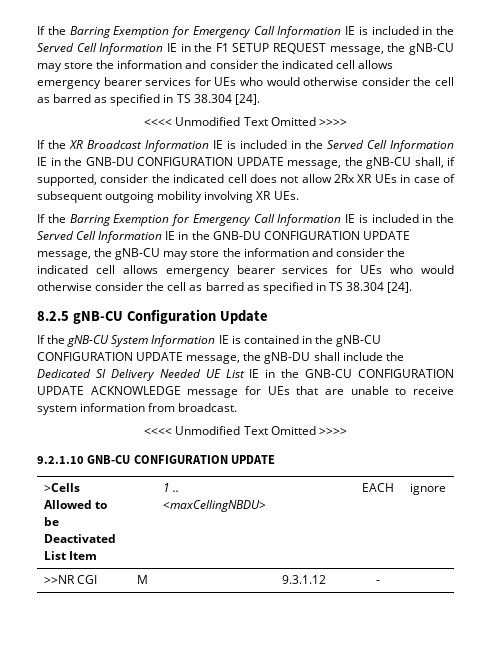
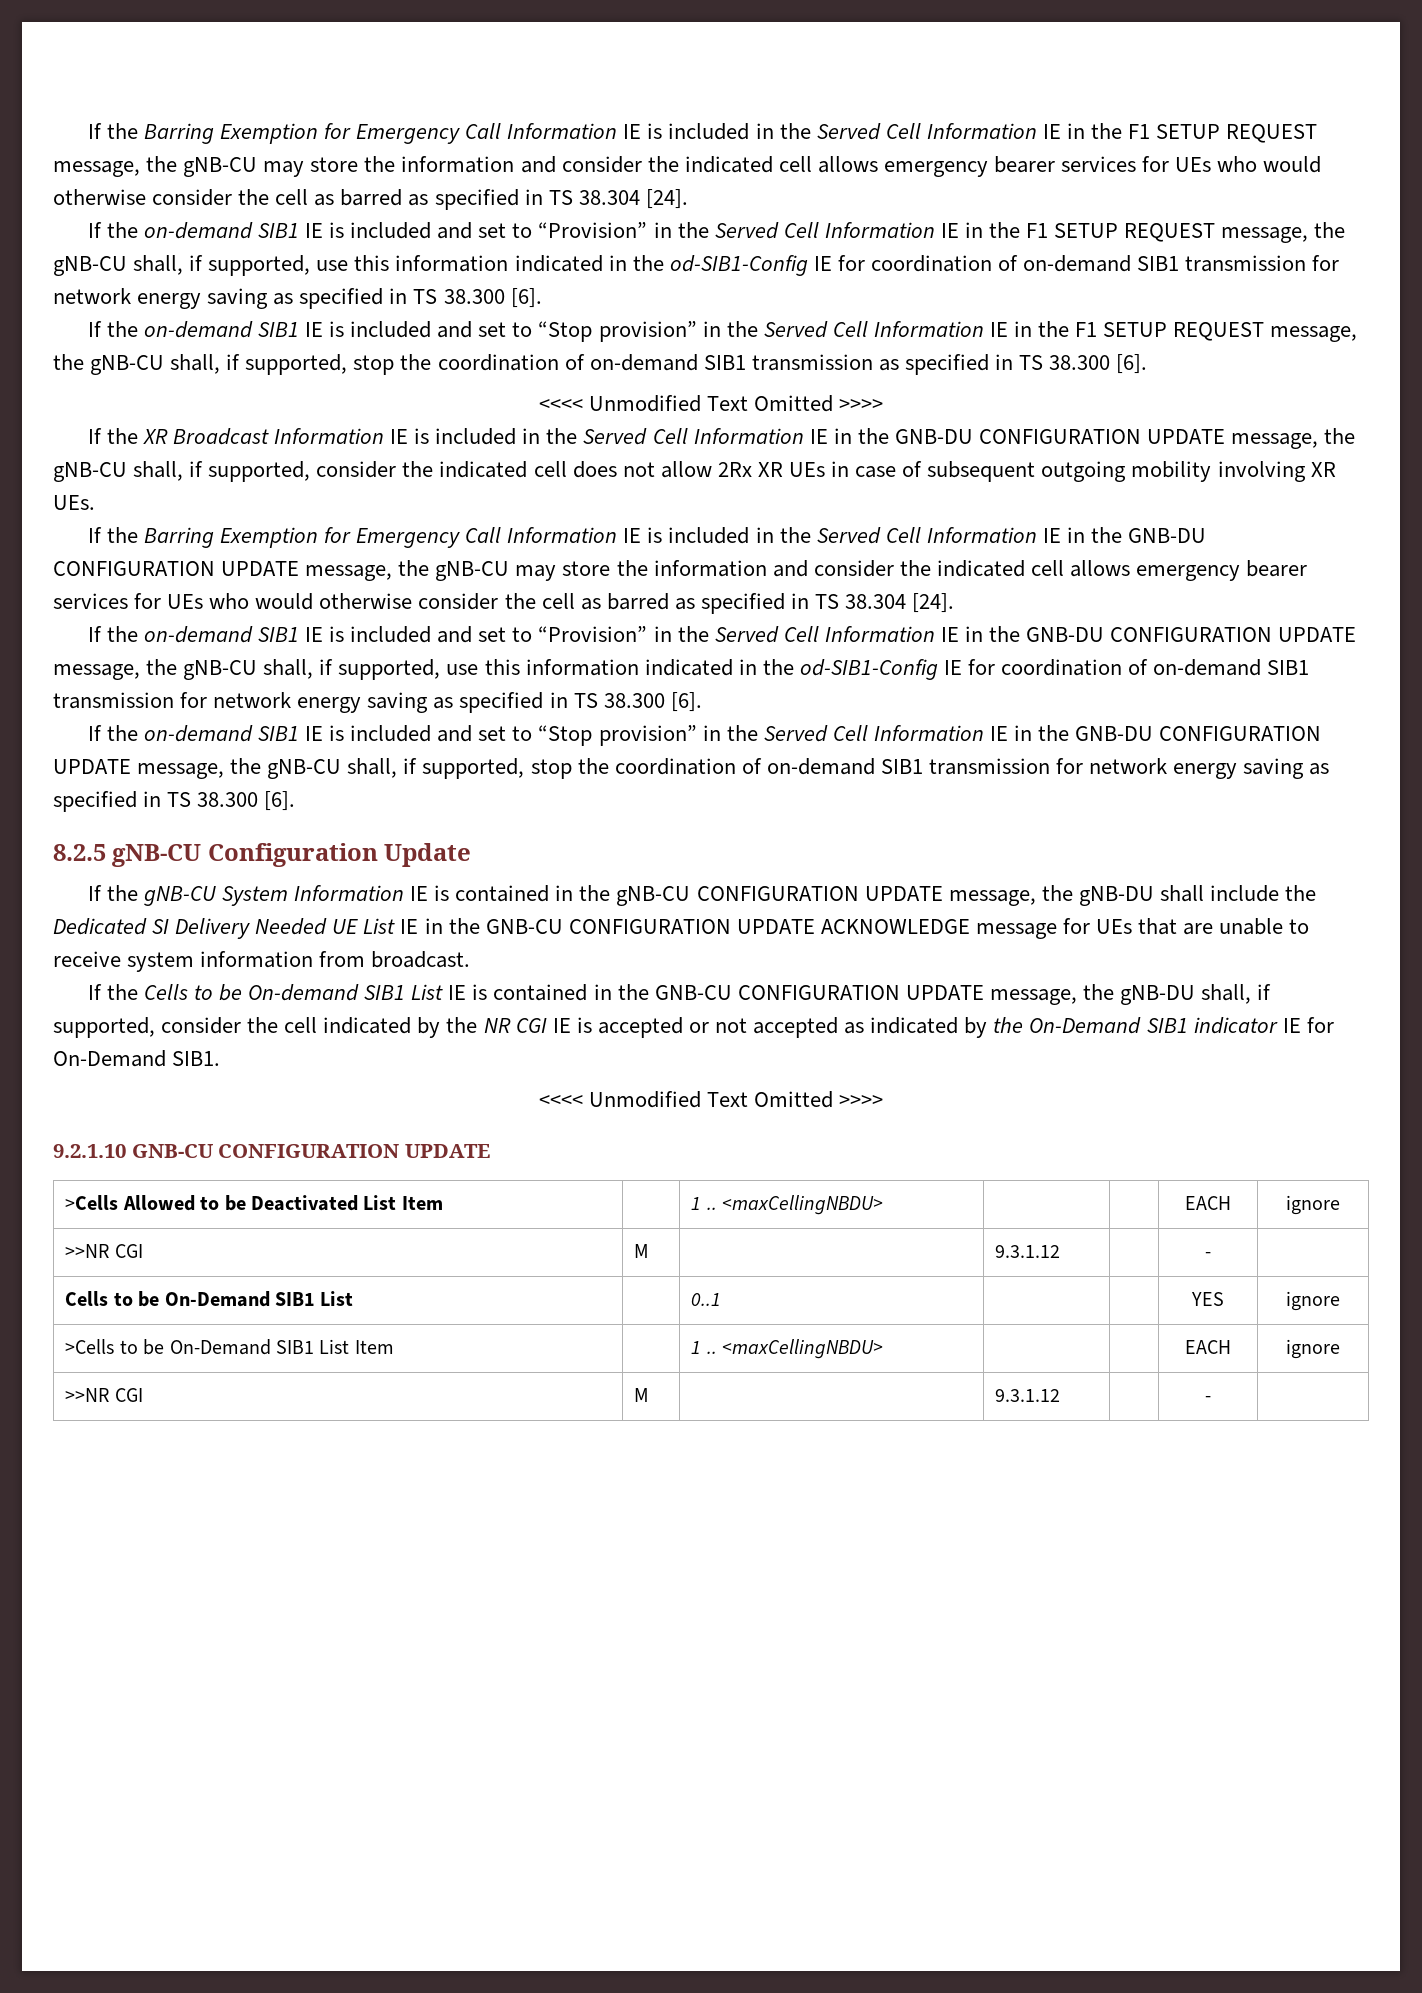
(260, 99) none -> [87,222,1346,243] [53,255,1340,276] [53,288,542,309] [87,321,1358,342] [53,354,1148,375] // If the on-demand SIB1 IE is included and set to “Provision” in the Served Cell Information IE in the F1 SETUP REQUEST message, the gNB-CU shall, if supported, use this information indicated in the od-SIB1-Config IE for coordination of on-demand SIB1 transmission for network energy saving as specified in TS 38.300 [6]. // If the on-demand SIB1 IE is included and set to “Stop provision” in the Served Cell Information IE in the F1 SETUP REQUEST message, the gNB-CU shall, if supported, stop the coordination of on-demand SIB1 transmission as specified in TS 38.300 [6].
(413, 287) none -> [87,626,1357,643] [53,659,1310,680] [53,692,702,713] [87,725,1322,746] [53,758,1330,779] [53,791,296,812] // If the on-demand SIB1 IE is included and set to “Provision” in the Served Cell Information IE in the GNB-DU CONFIGURATION UPDATE message, the gNB-CU shall, if supported, use this information indicated in the od-SIB1-Config IE for coordination of on-demand SIB1 transmission for network energy saving as specified in TS 38.300 [6]. // If the on-demand SIB1 IE is included and set to “Stop provision” in the Served Cell Information IE in the GNB-DU CONFIGURATION UPDATE message, the gNB-CU shall, if supported, stop the coordination of on-demand SIB1 transmission for network energy saving as specified in TS 38.300 [6].
(238, 407) none -> [87,984,1272,1005] [53,1017,1334,1038] [53,1050,221,1067] // If the Cells to be On-demand SIB1 List IE is contained in the GNB-CU CONFIGURATION UPDATE message, the gNB-DU shall, if supported, consider the cell indicated by the NR CGI IE is accepted or not accepted as indicated by the On-Demand SIB1 indicator IE for On-Demand SIB1.
(380, 582) none -> [65,1291,354,1307] [691,1293,722,1306] [1191,1292,1224,1306] [1286,1291,1340,1311] [65,1339,394,1355] [691,1339,884,1359] [1185,1340,1231,1354] [1286,1339,1340,1359] [65,1388,143,1402] [634,1388,650,1402] [995,1389,1061,1402] [1205,1396,1211,1402] // Cells to be On-Demand SIB1 List | | 0..1 | | | YES | ignore // >Cells to be On-Demand SIB1 List Item | | 1 .. <maxCellingNBDU> | | | EACH | ignore // >>NR CGI | M | | 9.3.1.12 | | - |

